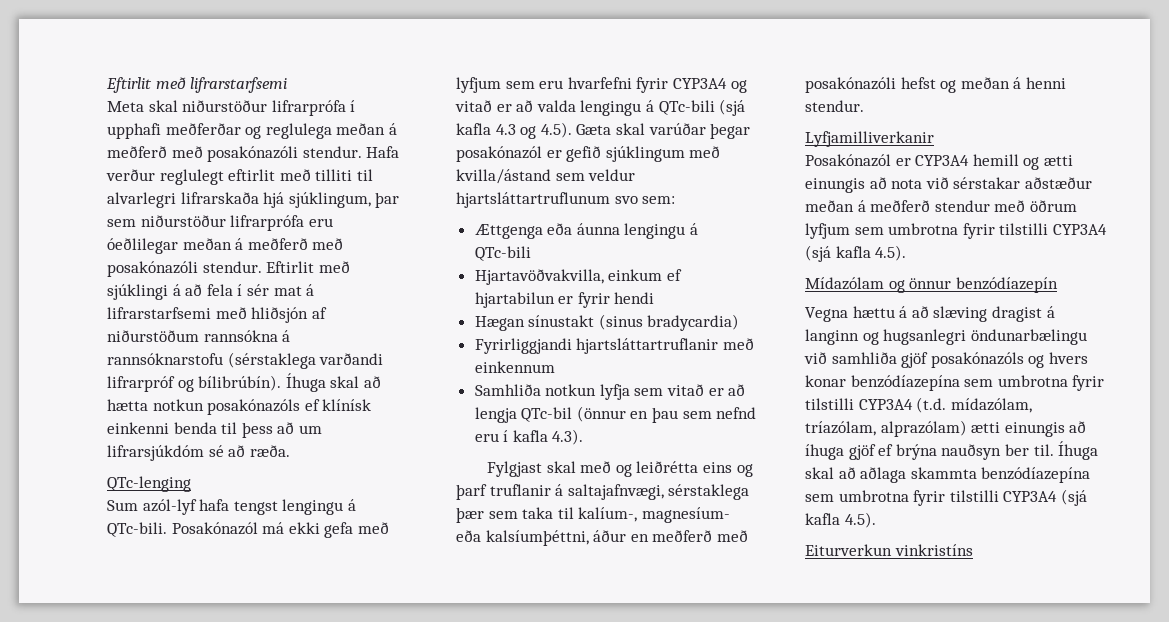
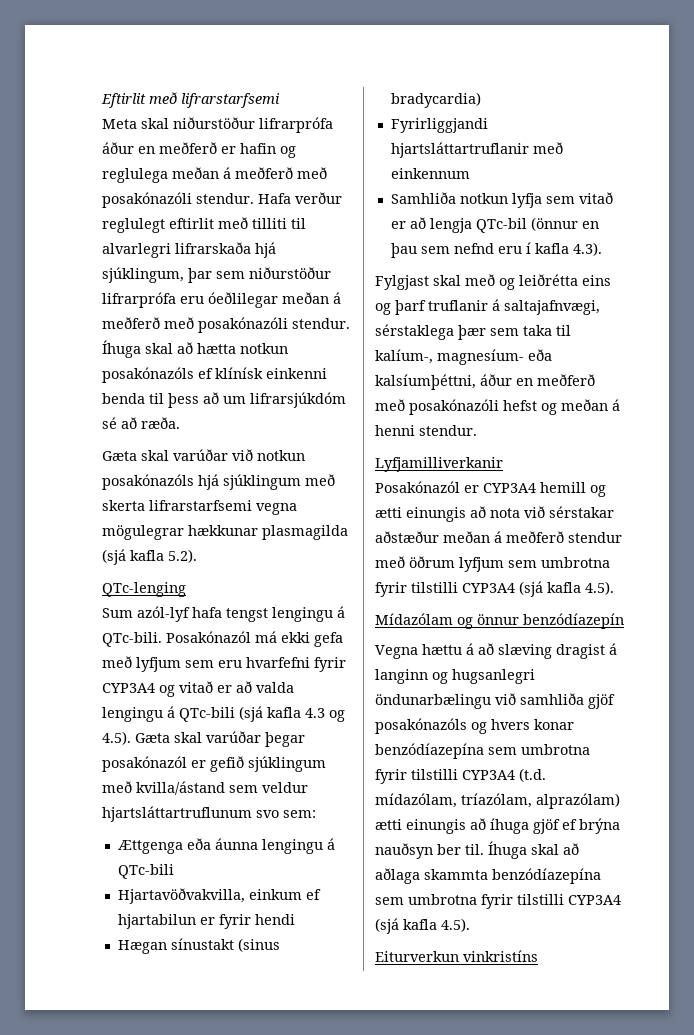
[350,100,356,112] [107,123,241,139] í upphafi meðferðar -> [102,142,276,154] áður en meðferð er hafin
[266,261,350,273] [107,284,315,300] [107,307,327,323] [107,330,291,342] [107,352,384,369] [107,375,282,392] Eftirlit með sjúklingi á að fela í sér mat á lifrarstarfsemi með hliðsjón af niðurstöðum rannsókna á rannsóknarstofu (sérstaklega varðandi lifrarpróf og bílibrúbín). -> (350, 323) none
(290, 451) none -> [102,449,305,461] [102,474,335,490] [102,500,297,515] [102,525,348,540] [102,549,197,565] // Gæta skal varúðar við notkun posakónazóls hjá sjúklingum með skerta lifrarstarfsemi vegna mögulegrar hækkunar plasmagilda (sjá kafla 5.2).

